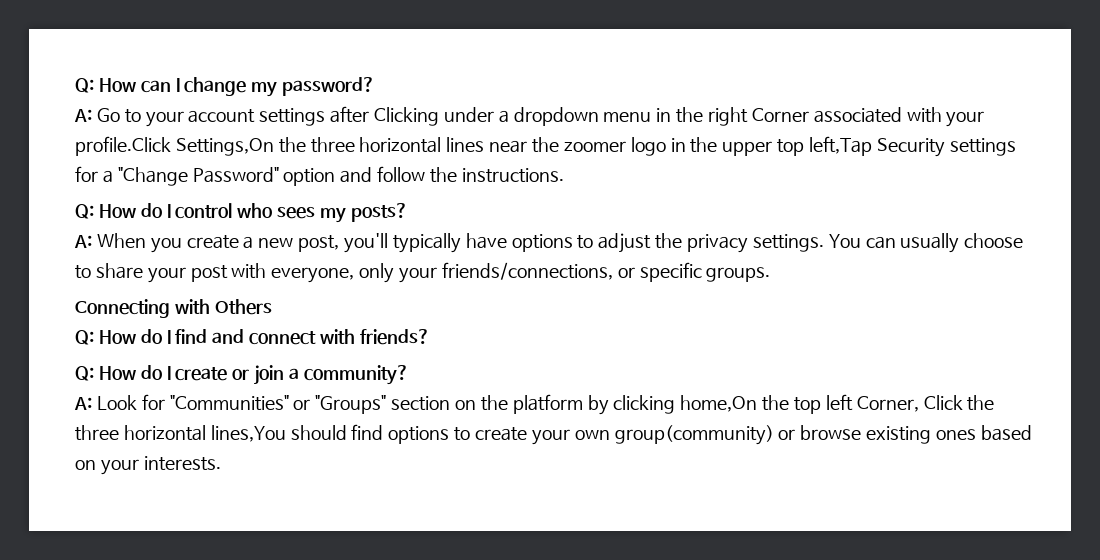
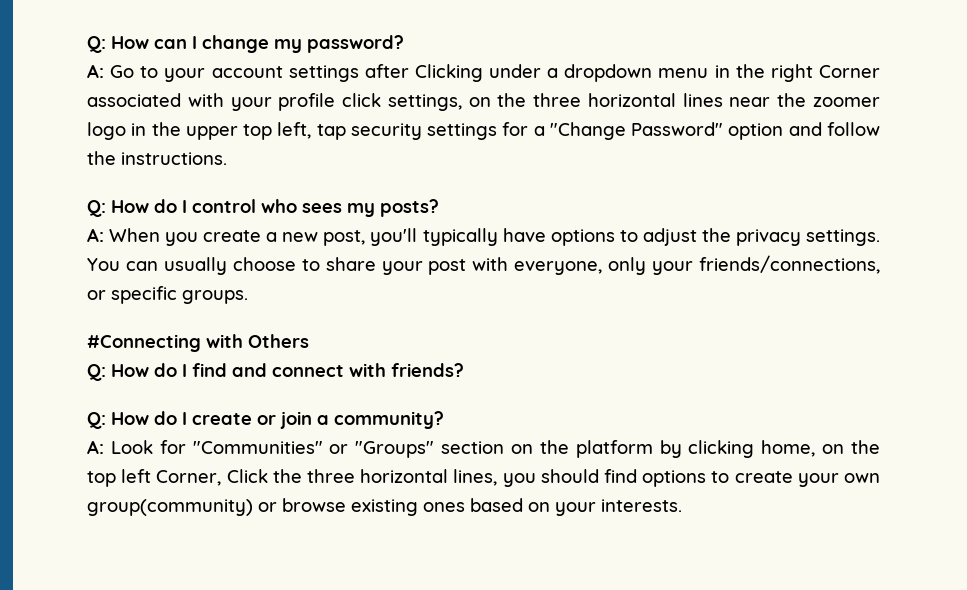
[75,136,274,156] profile.Click Settings,On -> [278,93,491,111] profile click settings, on
[809,136,945,157] left,Tap Security -> [277,122,422,140] left, tap security
[75,299,170,318] Connecting -> [87,334,201,352] #Connecting
[680,395,758,412] home,On -> [761,440,845,457] home, on
[210,425,286,442] lines,You -> [453,469,536,487] lines, you

